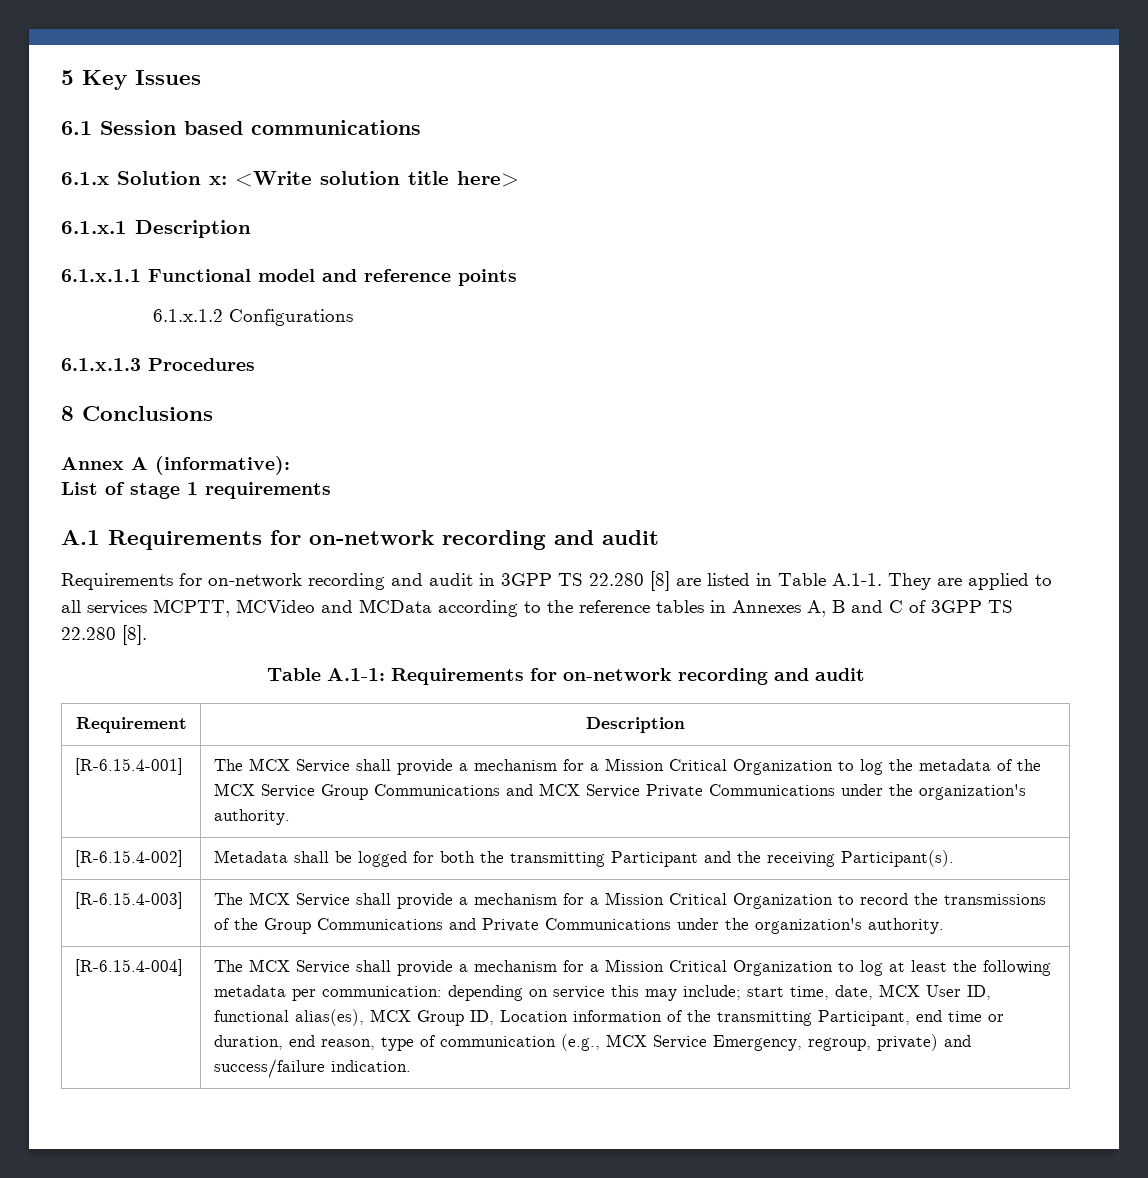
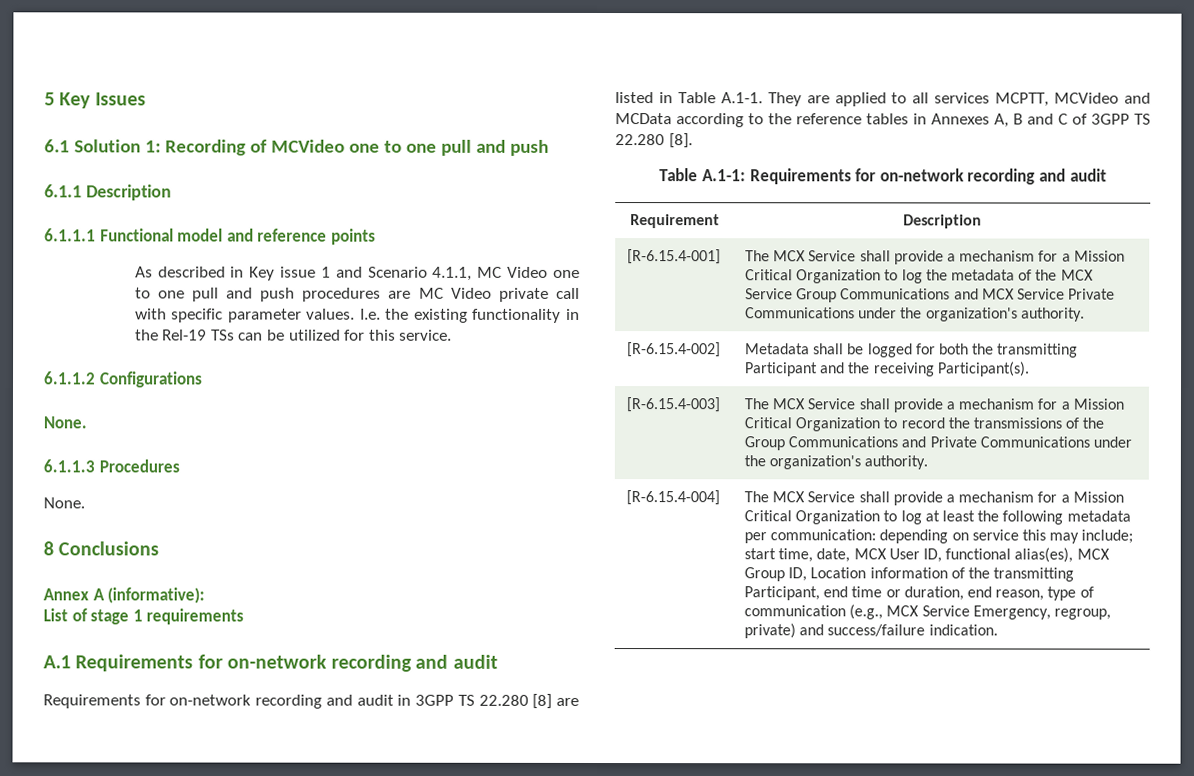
[100,120,421,135] [61,171,519,187] [61,220,251,238] [61,269,141,282] Session based communications // 6.1.x Solution x: <Write solution title here> // 6.1.x.1 Description // 6.1.x.1.1 -> [73,139,549,156] [44,184,172,201] [44,228,96,242] Solution 1: Recording of MCVideo one to one pull and push // 6.1.1 Description // 6.1.1.1
[153,309,224,322] 6.1.x.1.2 -> [134,266,581,281] [134,287,580,302] [134,308,580,323] [134,329,453,341] [44,371,96,385] As described in Key issue 1 and Scenario 4.1.1, MC Video one to one pull and push procedures are MC Video private call with specific parameter values. I.e. the existing functionality in the Rel-19 TSs can be utilized for this service. // 6.1.1.2
[61,358,141,371] 6.1.x.1.3 -> [43,416,87,429] [43,459,95,473] None. // 6.1.1.3
(255, 364) none -> [43,497,85,509] // None.

